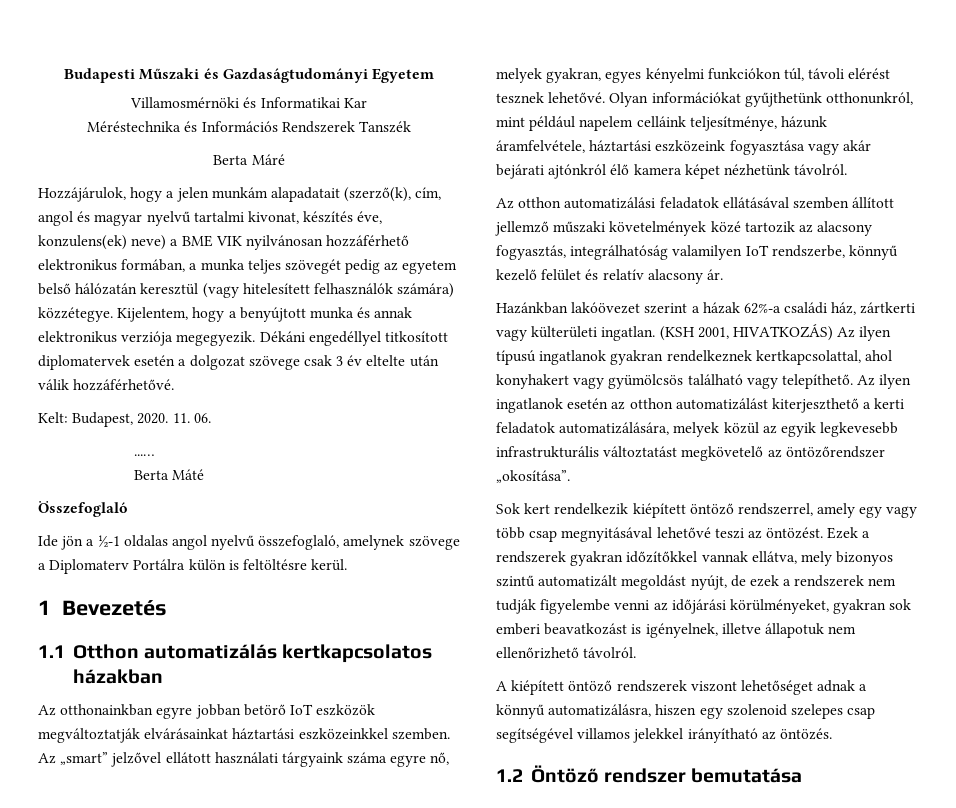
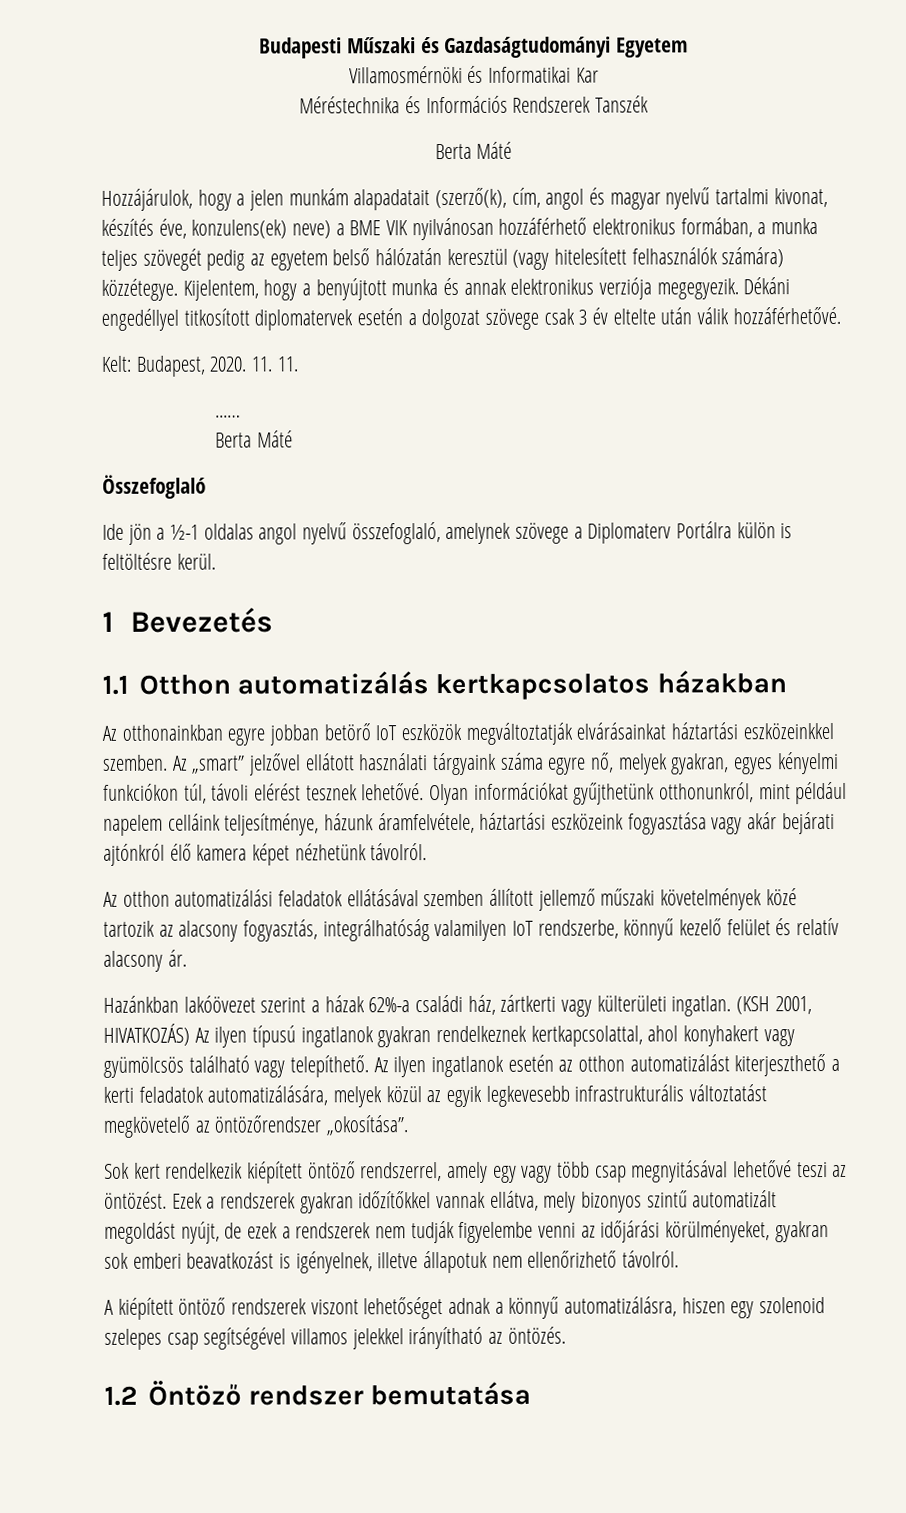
[251,154,285,165] Máré -> [476,141,513,159] Máté
[193,413,211,423] 06. -> [276,356,298,372] 11.

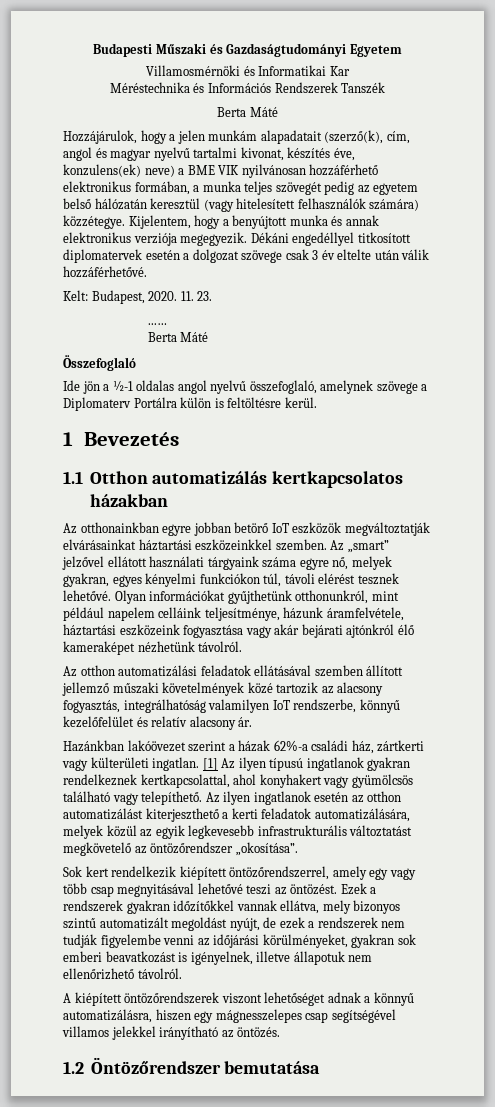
[276,356,298,372] 11. -> [197,291,213,301] 23.
[196,843,291,866] kamera képet -> [63,641,135,655] kameraképet
[679,918,771,936] kezelő felület -> [63,716,134,728] kezelőfelület
[736,996,812,1015] [103,1023,190,1046] (KSH 2001, HIVATKOZÁS) -> [202,758,218,771] [1]
[307,1161,443,1182] öntöző rendszerrel, -> [229,866,330,880] öntözőrendszerrel,
[178,1297,308,1315] öntöző rendszerek -> [124,992,220,1004] öntözőrendszerek
[759,1297,826,1314] [104,1328,162,1350] szolenoid szelepes -> [215,1009,302,1023] mágnesszelepes
[147,1380,364,1406] Öntöző rendszer -> [90,1057,221,1074] Öntözőrendszer

